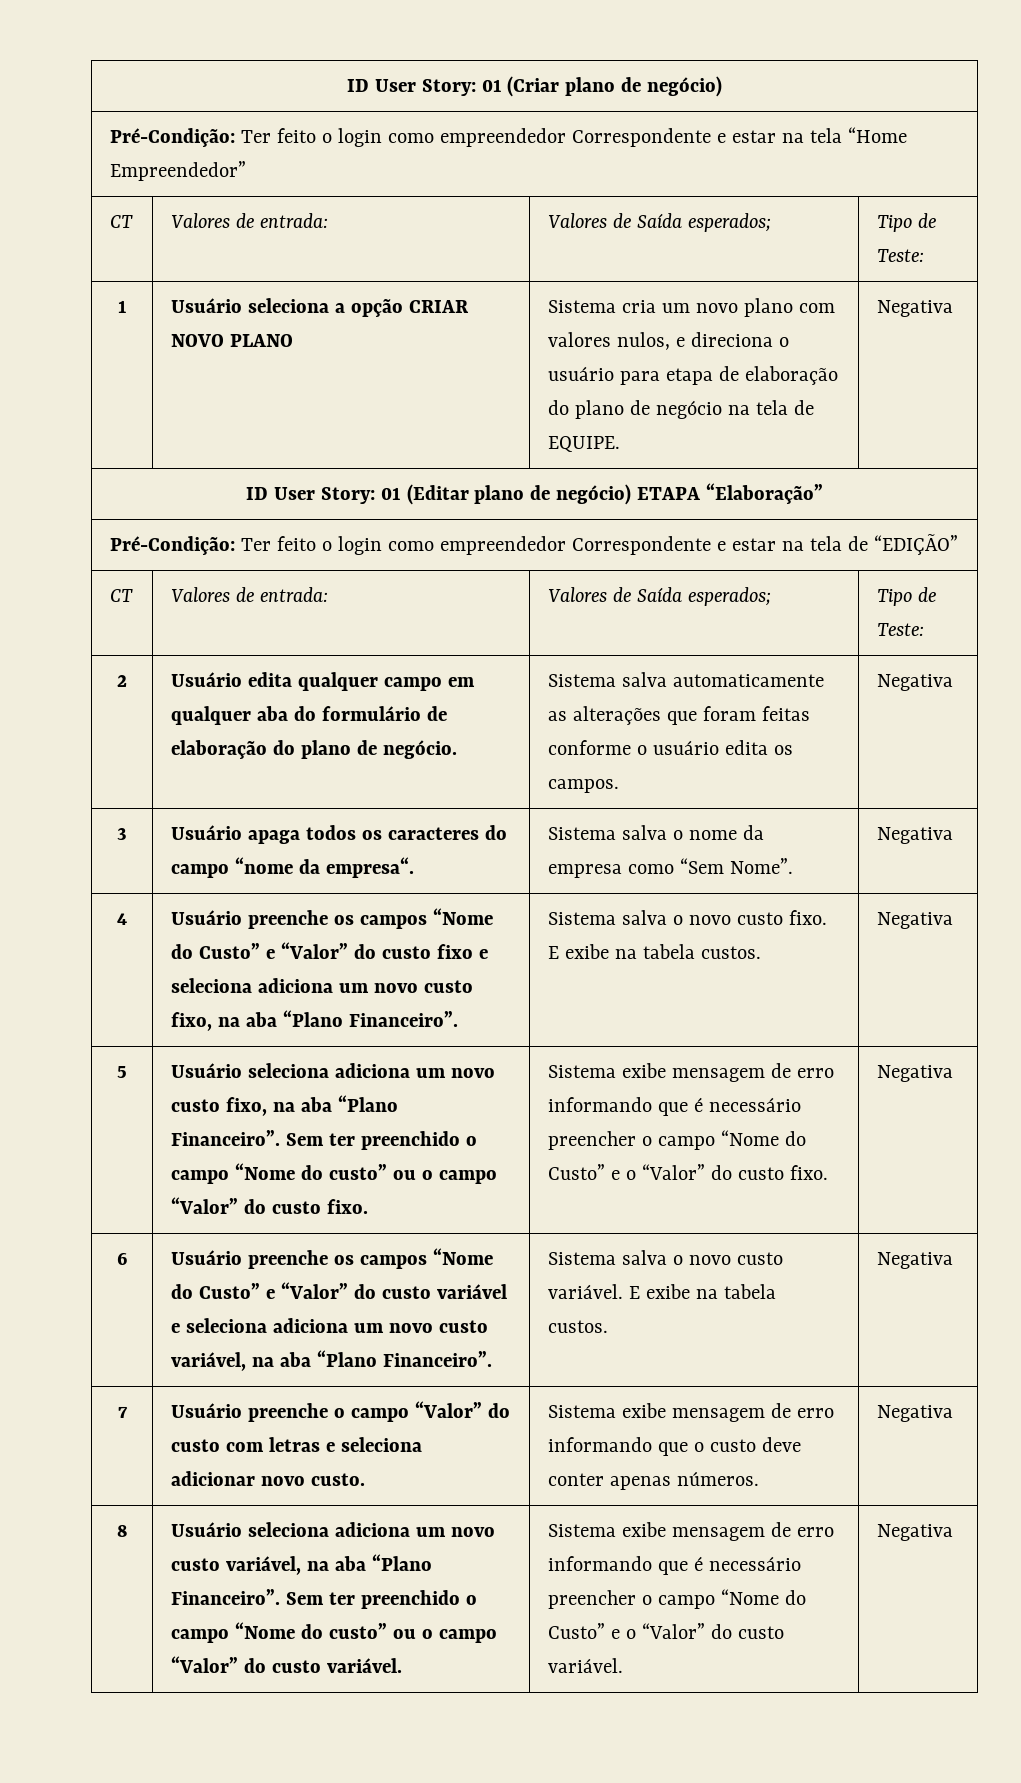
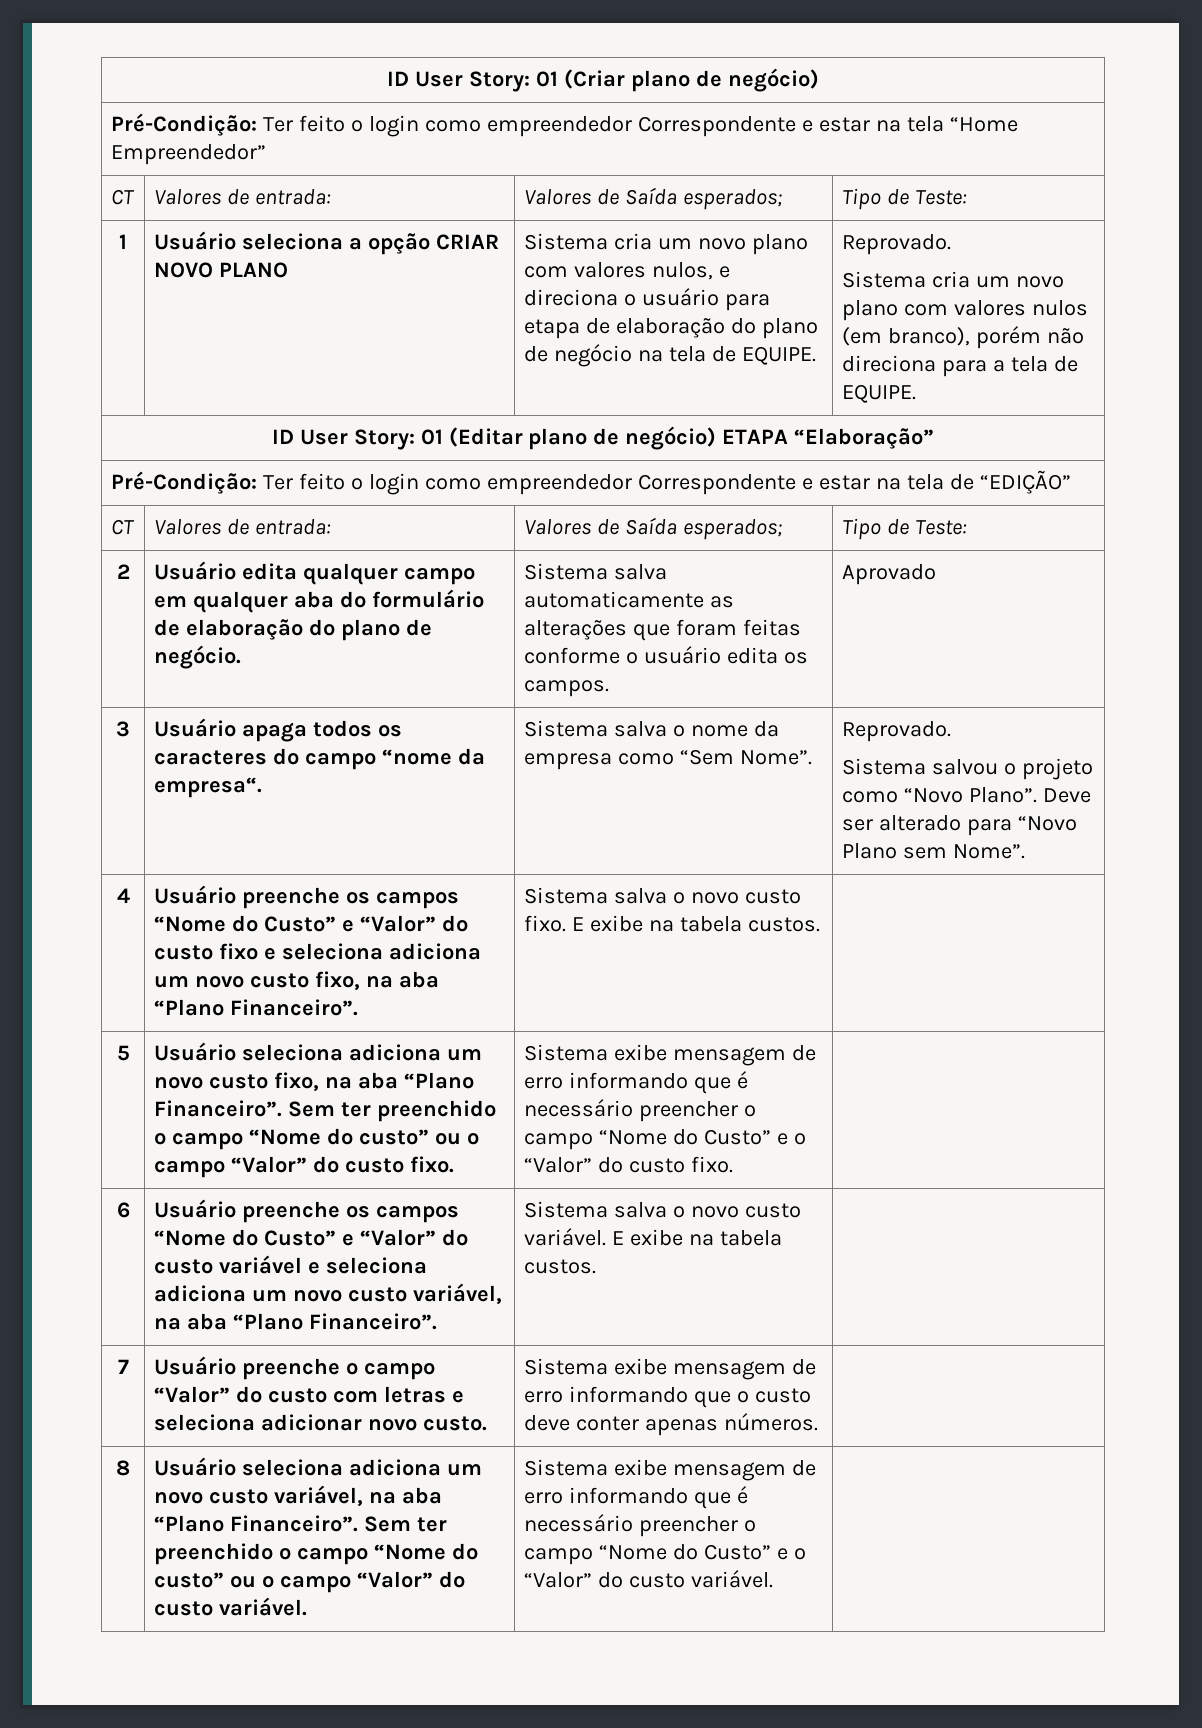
[877,300,954,317] Negativa -> [842,234,952,255] [842,271,1065,288] [842,300,1089,321] [842,326,1085,349] [842,355,1079,377] [842,384,917,403] Reprovado. // Sistema cria um novo plano com valores nulos (em branco), porém não direciona para a tela de EQUIPE.
[877,674,954,691] Negativa -> [842,564,937,585] Aprovado
[877,827,954,844] Negativa -> [842,721,952,742] [842,758,1094,780] [842,787,1092,803] [842,815,1078,836] [842,843,1026,859] Reprovado. // Sistema salvou o projeto como “Novo Plano”. Deve ser alterado para “Novo Plano sem Nome”.
[877,912,954,929] Negativa -> (821, 924) none
[877,1065,954,1082] Negativa -> (734, 1164) none
[877,1252,954,1269] Negativa -> (597, 1266) none
[877,1405,954,1422] Negativa -> (819, 1422) none
[877,1524,954,1541] Negativa -> (774, 1579) none

